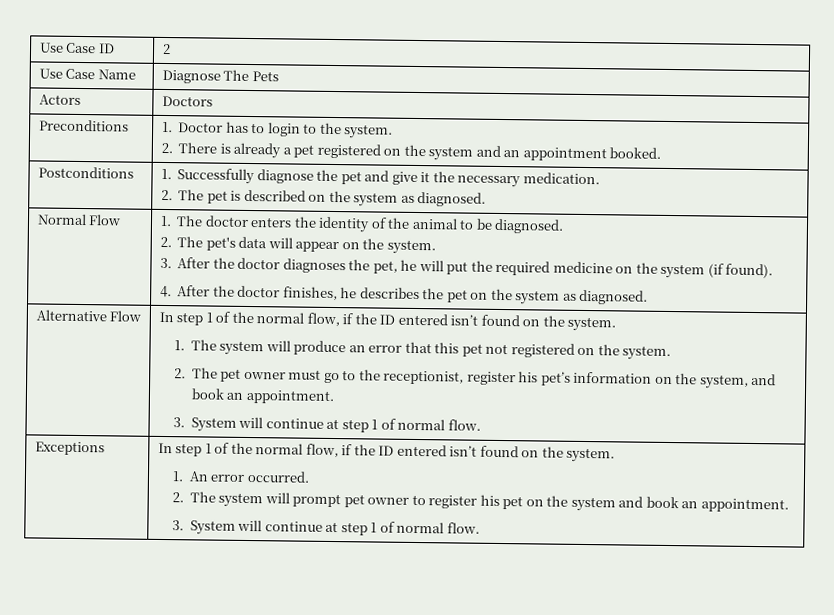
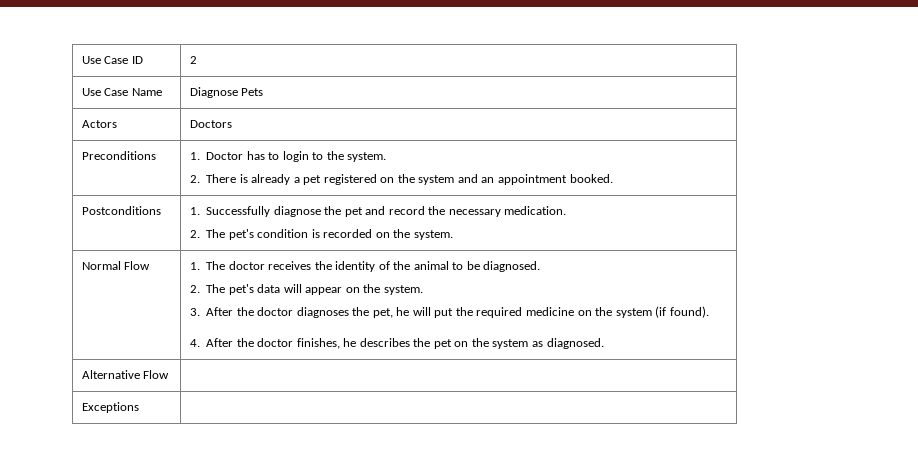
[223,69,250,81] The -> (238, 92) none
[391,171,431,185] give it -> [388,206,425,215] record
[206,189,487,207] pet is described on the system as diagnosed. -> [228,229,453,240] pet's condition is recorded on the system.
[250,217,293,228] enters -> [268,261,312,270] receives
[158,311,617,332] [174,339,672,361] [174,367,777,389] [190,388,335,405] [173,416,481,433] [34,441,105,456] [157,442,616,463] [172,470,310,483] [172,491,789,513] [172,519,480,536] In step 1 of the normal flow, if the ID entered isn’t found on the system. // 1. The system will produce an error that this pet not registered on the system. // 2. The pet owner must go to the receptionist, register his pet’s information on the system, and book an appointment. // 3. System will continue at step 1 of normal flow. // Exceptions | In step 1 of the normal flow, if the ID entered isn’t found on the system. // 1. An error occurred. // 2. The system will prompt pet owner to register his pet on the system and book an appointment. // 3. System will continue at step 1 of normal flow. -> [81,402,139,413] // Exceptions |

